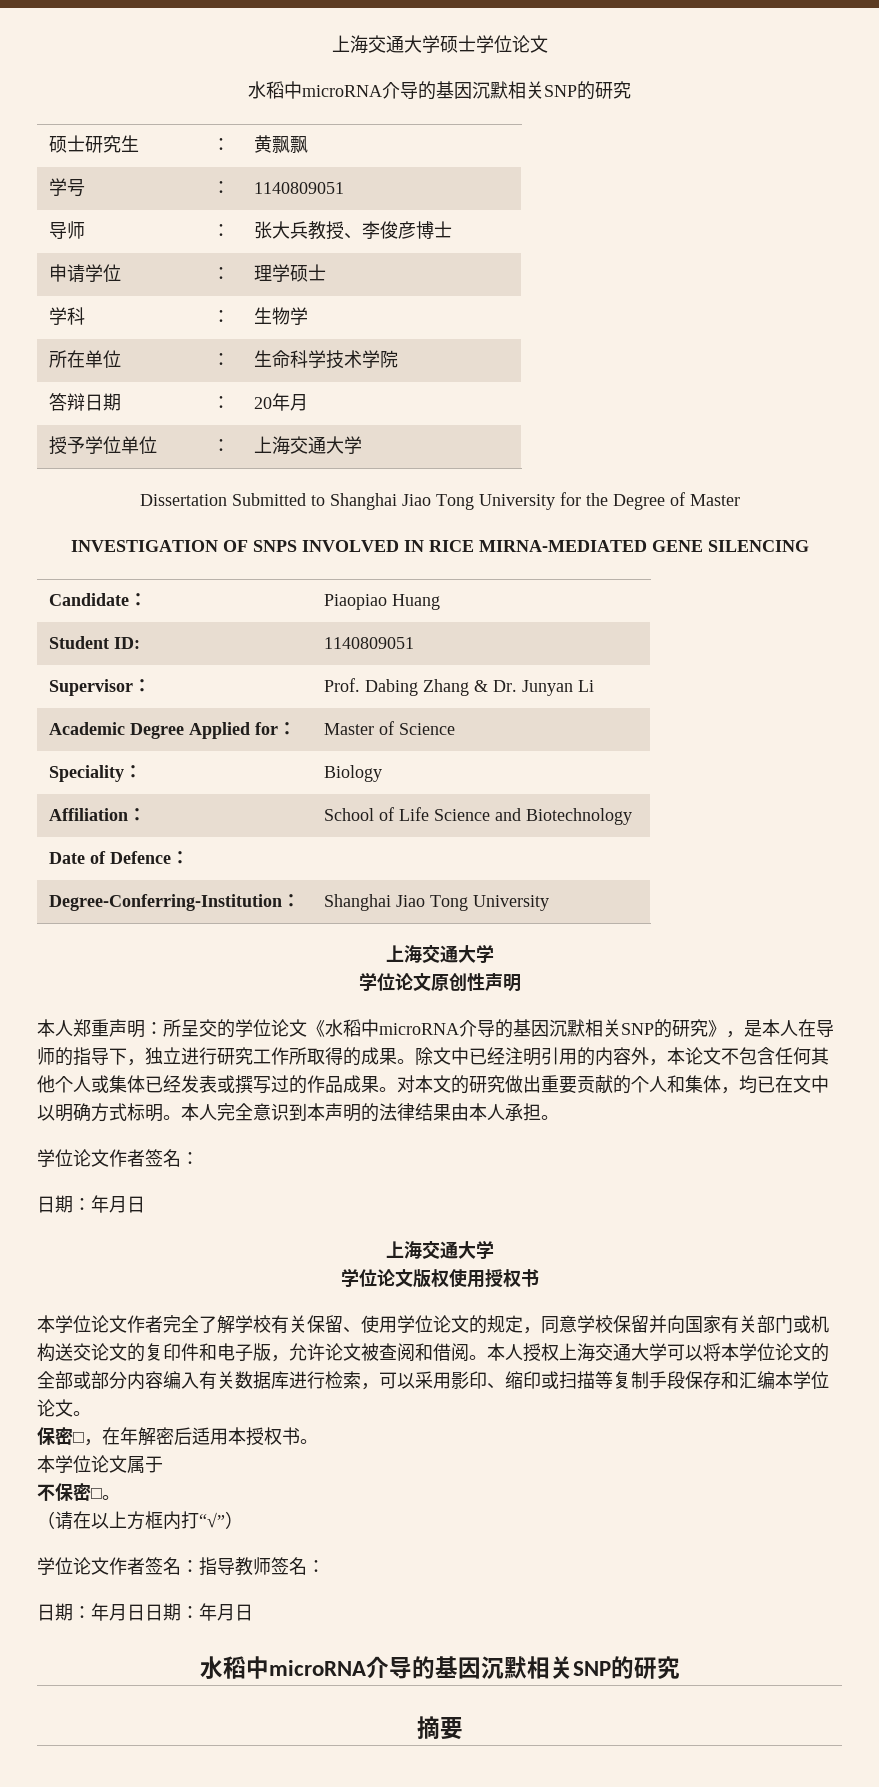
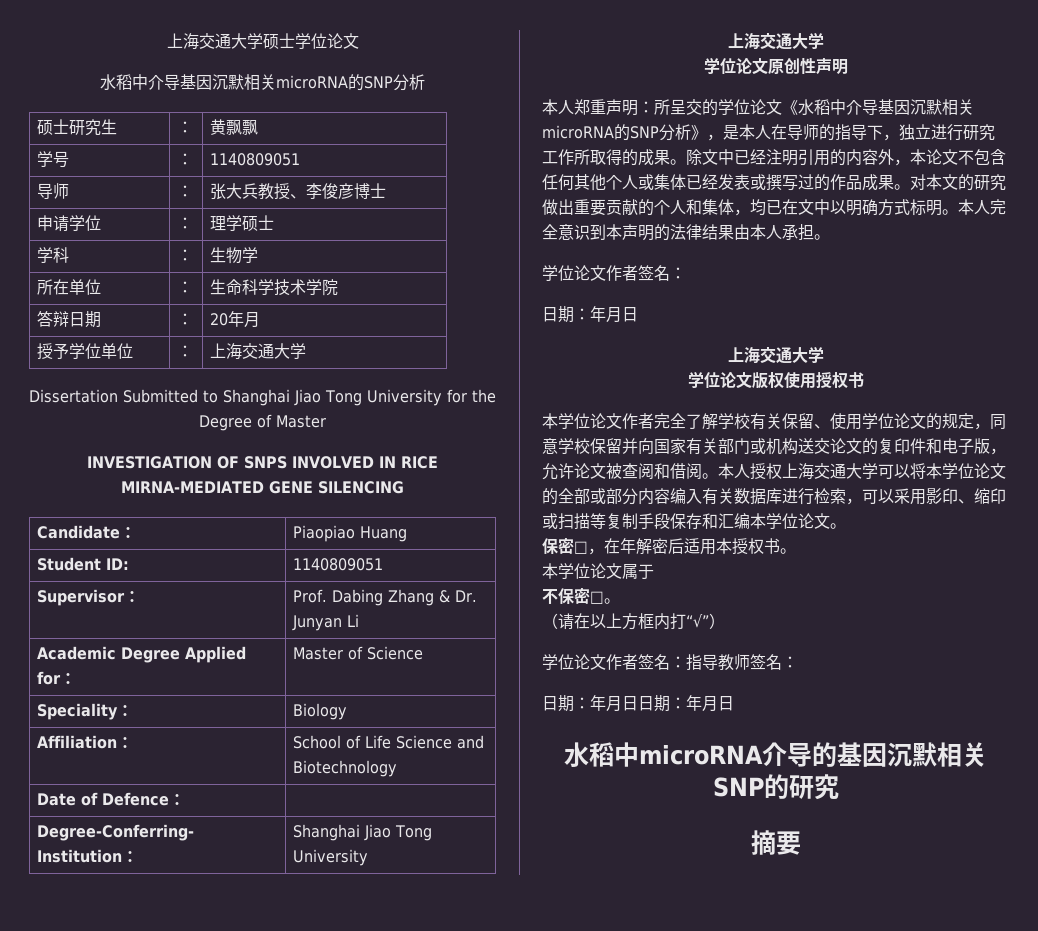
[302,81,631,100] microRNA介导的基因沉默相关SNP的研究 -> [148,74,425,91] 介导基因沉默相关microRNA的SNP分析
[379,1019,708,1038] microRNA介导的基因沉默相关SNP的研究 -> [846,99,974,115] [542,124,691,141] 介导基因沉默相关microRNA的SNP分析

